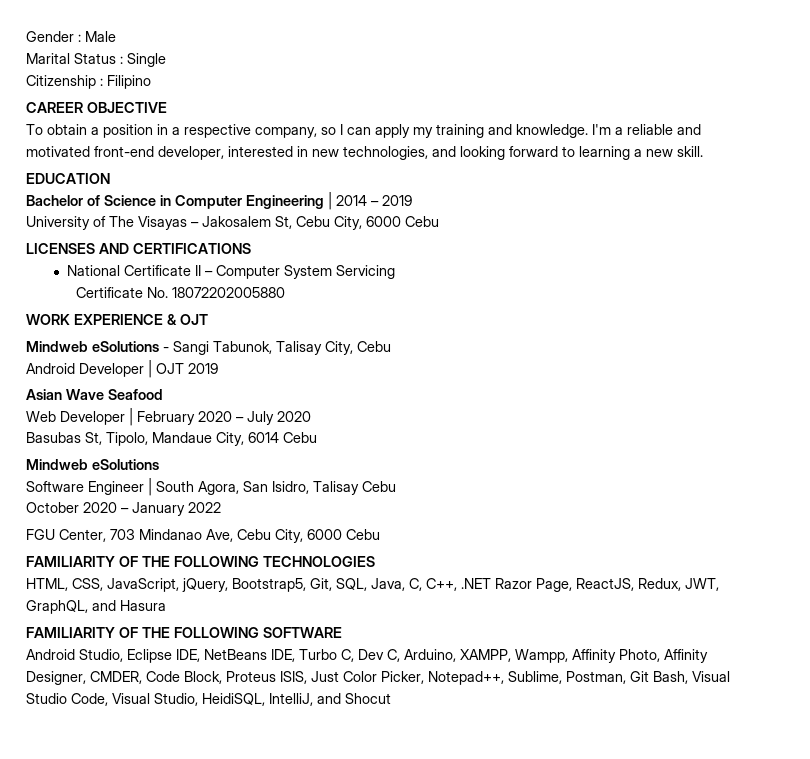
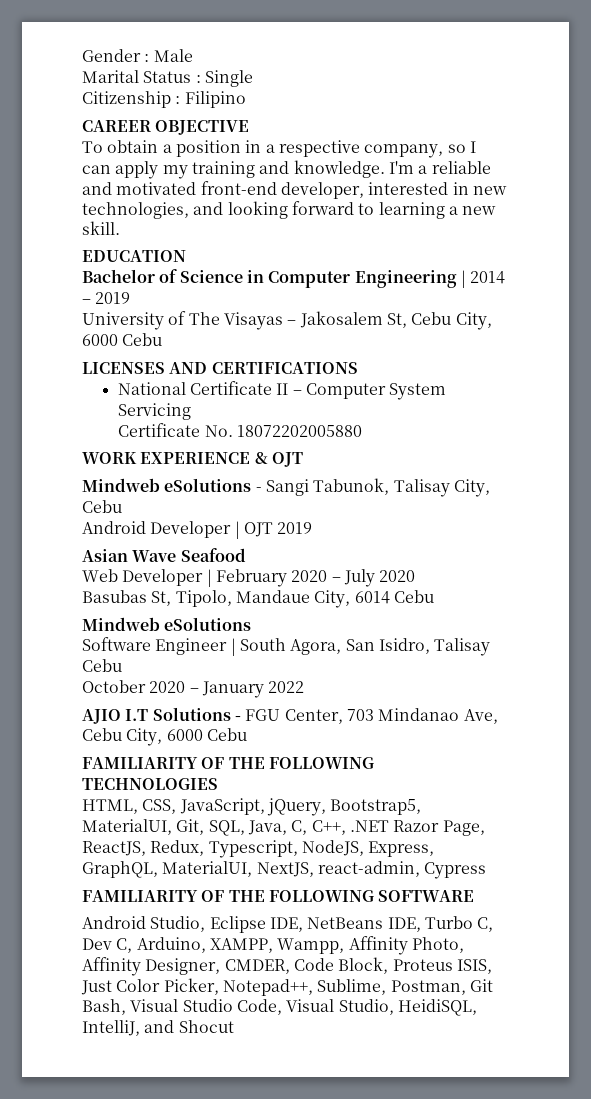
(221, 507) none -> [82,707,241,724] AJIO I.T Solutions -
(306, 585) none -> [82,819,172,835] MaterialUI,
[685,578,719,591] [26,600,166,614] JWT, GraphQL, and Hasura -> [208,840,435,858] [82,861,487,879] Typescript, NodeJS, Express, GraphQL, MaterialUI, NextJS, react-admin, Cypress

